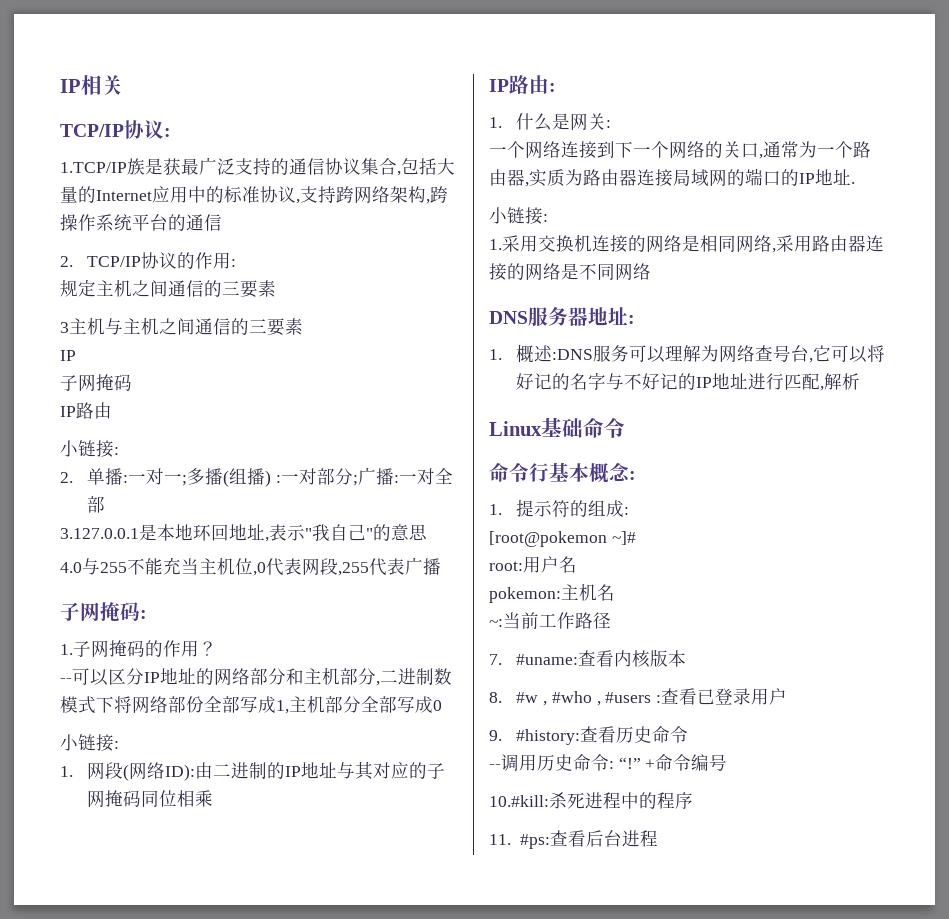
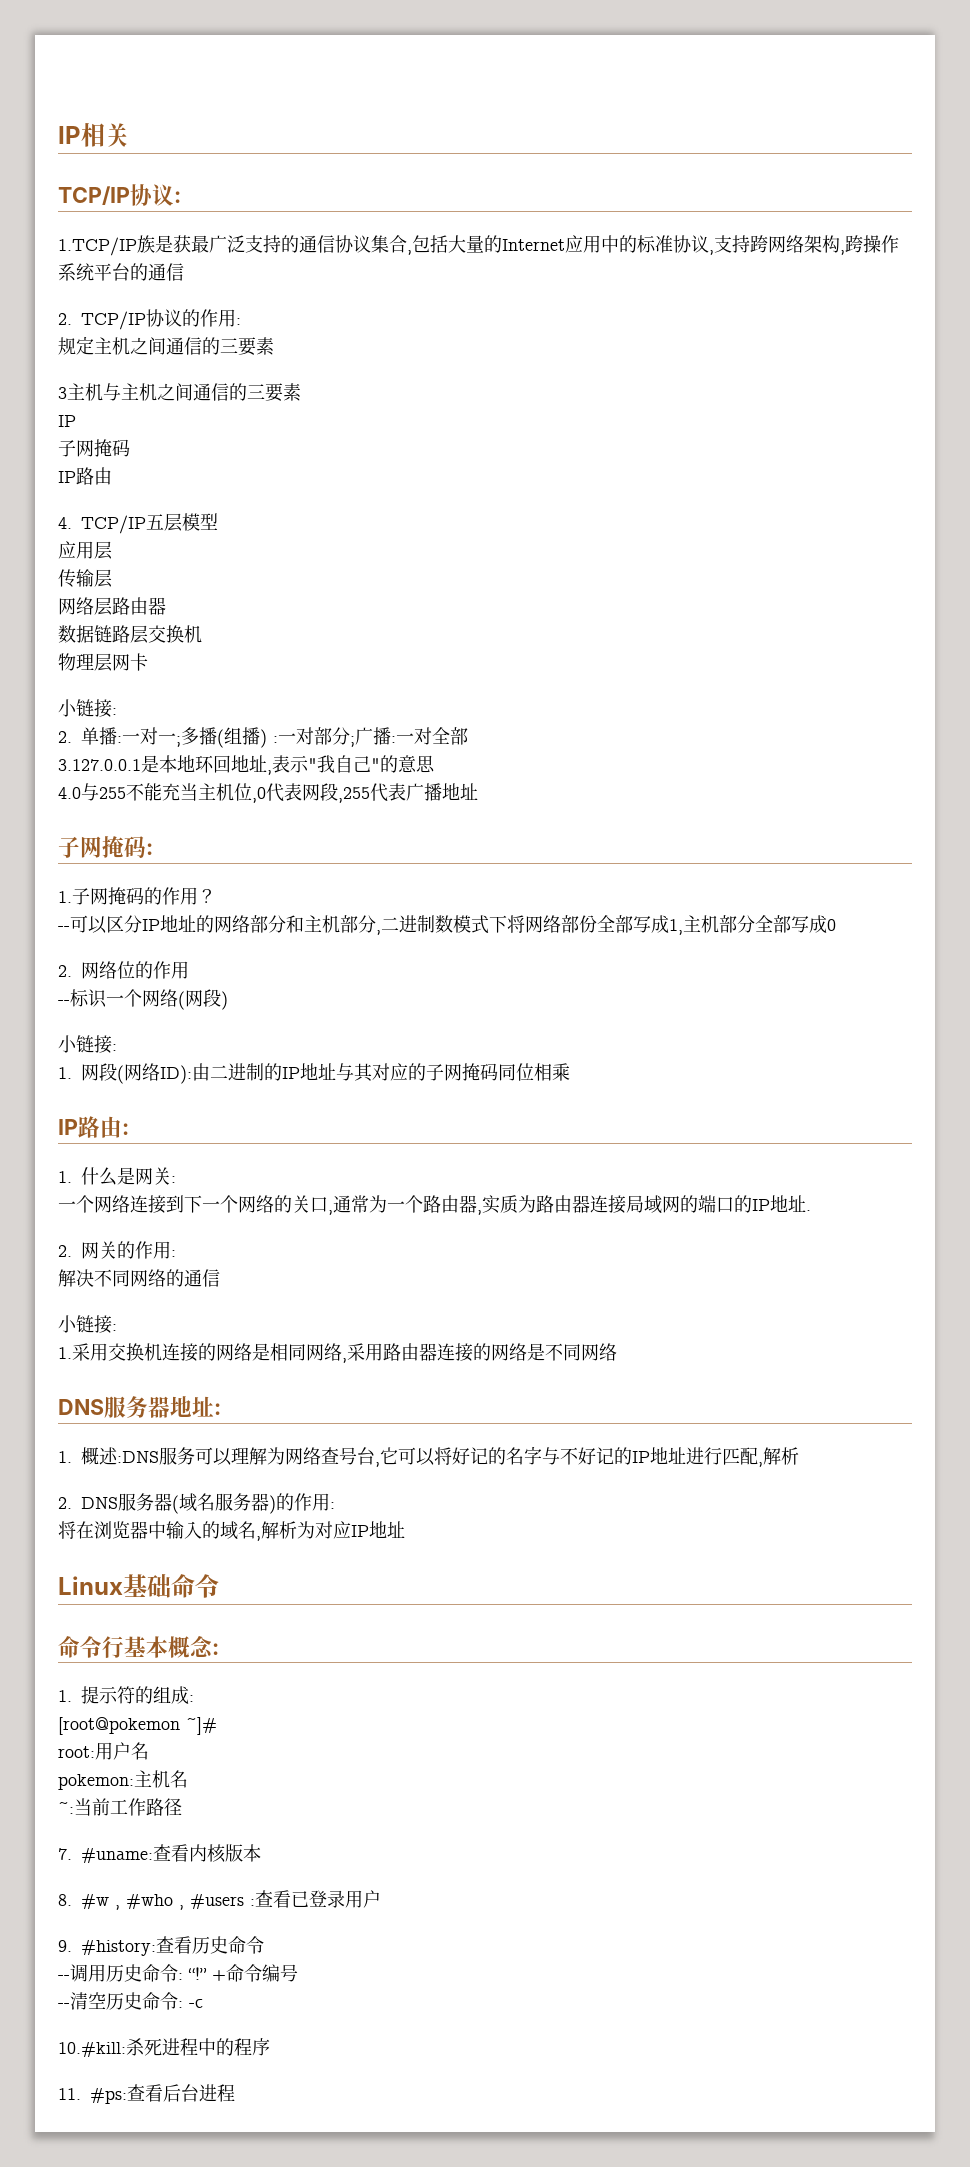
(112, 410) none -> [58,513,219,534] [58,541,112,560] [58,569,112,588] [58,597,166,616] [58,625,202,644] [58,653,148,672] // 4. TCP/IP五层模型 // 应用层 // 传输层 // 网络层路由器 // 数据链路层交换机 // 物理层网卡
(441, 566) none -> [442,783,478,800] 地址
(442, 705) none -> [58,961,190,979] [58,989,228,1010] // 2.网络位的作用 // --标识一个网络(网段)
(855, 183) none -> [58,1241,177,1259] [58,1269,220,1287] // 2.网关的作用: // 解决不同网络的通信
(861, 381) none -> [58,1493,336,1514] [58,1521,405,1541] // 2. DNS服务器(域名服务器)的作用: // 将在浏览器中输入的域名,解析为对应IP地址
(728, 762) none -> [58,1992,203,2010] // --清空历史命令: -c

